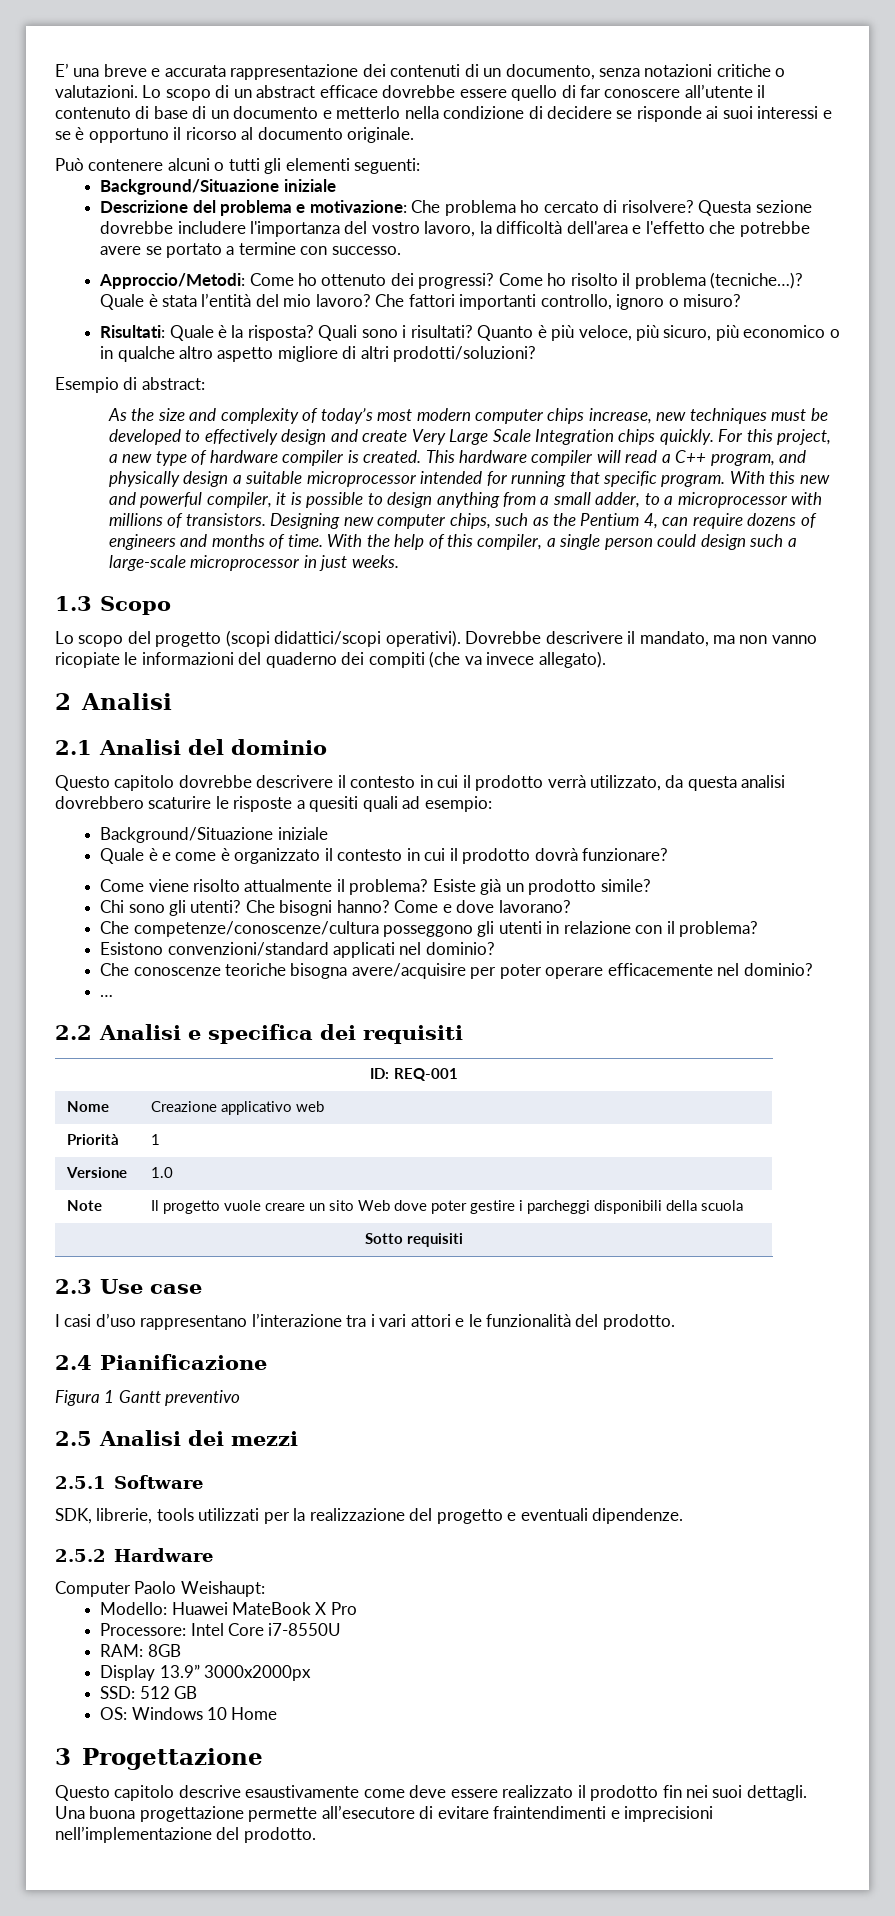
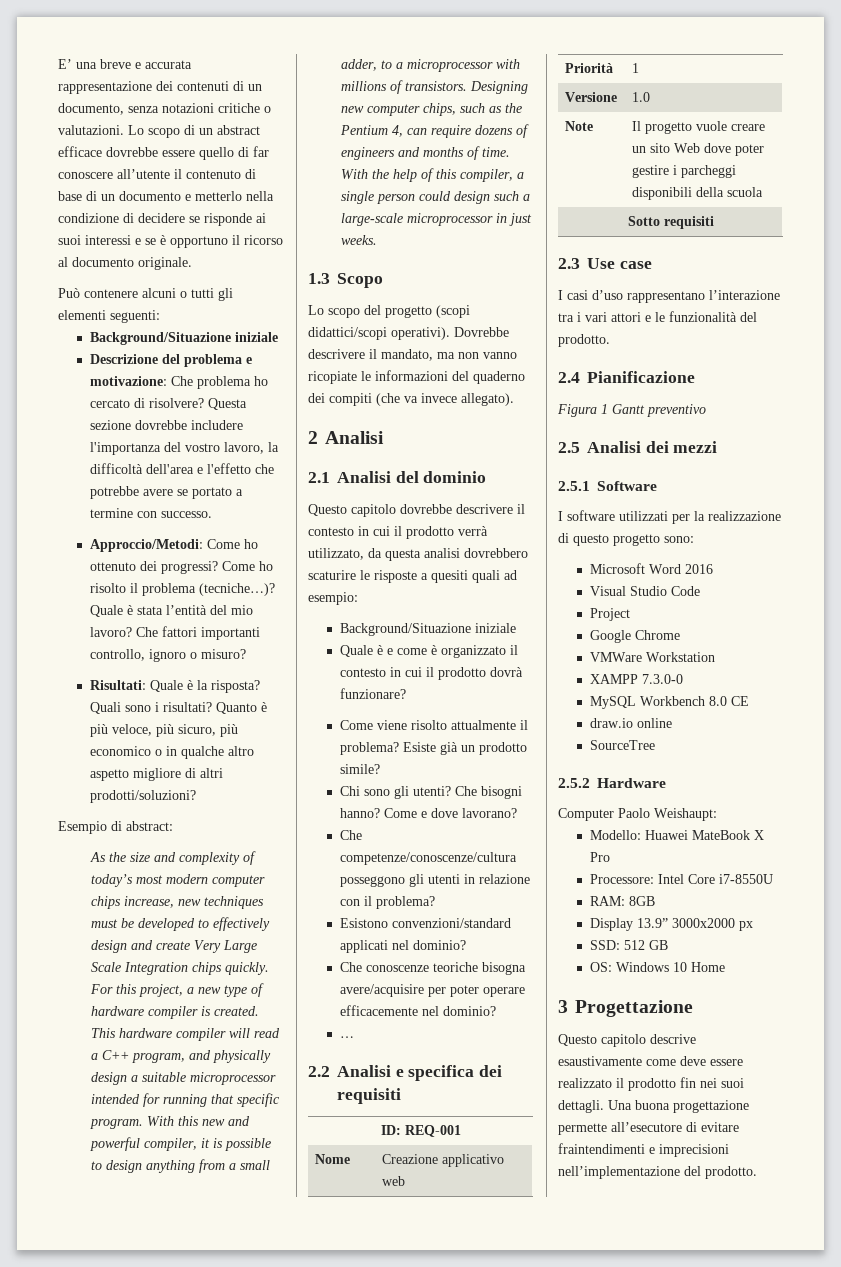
[55,1508,194,1524] SDK, librerie, tools -> [558,510,615,521] I software
[409,1508,684,1524] del progetto e eventuali dipendenze. -> [558,533,694,546] [589,563,713,574] [589,586,700,596] [589,608,630,621] [589,630,680,643] [589,652,715,662] [589,674,683,684] [589,696,749,709] [589,718,672,728] [589,740,655,750] di questo progetto sono: // Microsoft Word 2016 // Visual Studio Code // Project // Google Chrome // VMWare Workstation // XAMPP 7.3.0-0 // MySQL Workbench 8.0 CE // draw.io online // SourceTree
[203,1665,311,1681] 3000x2000px -> [671,918,753,931] 3000x2000 px

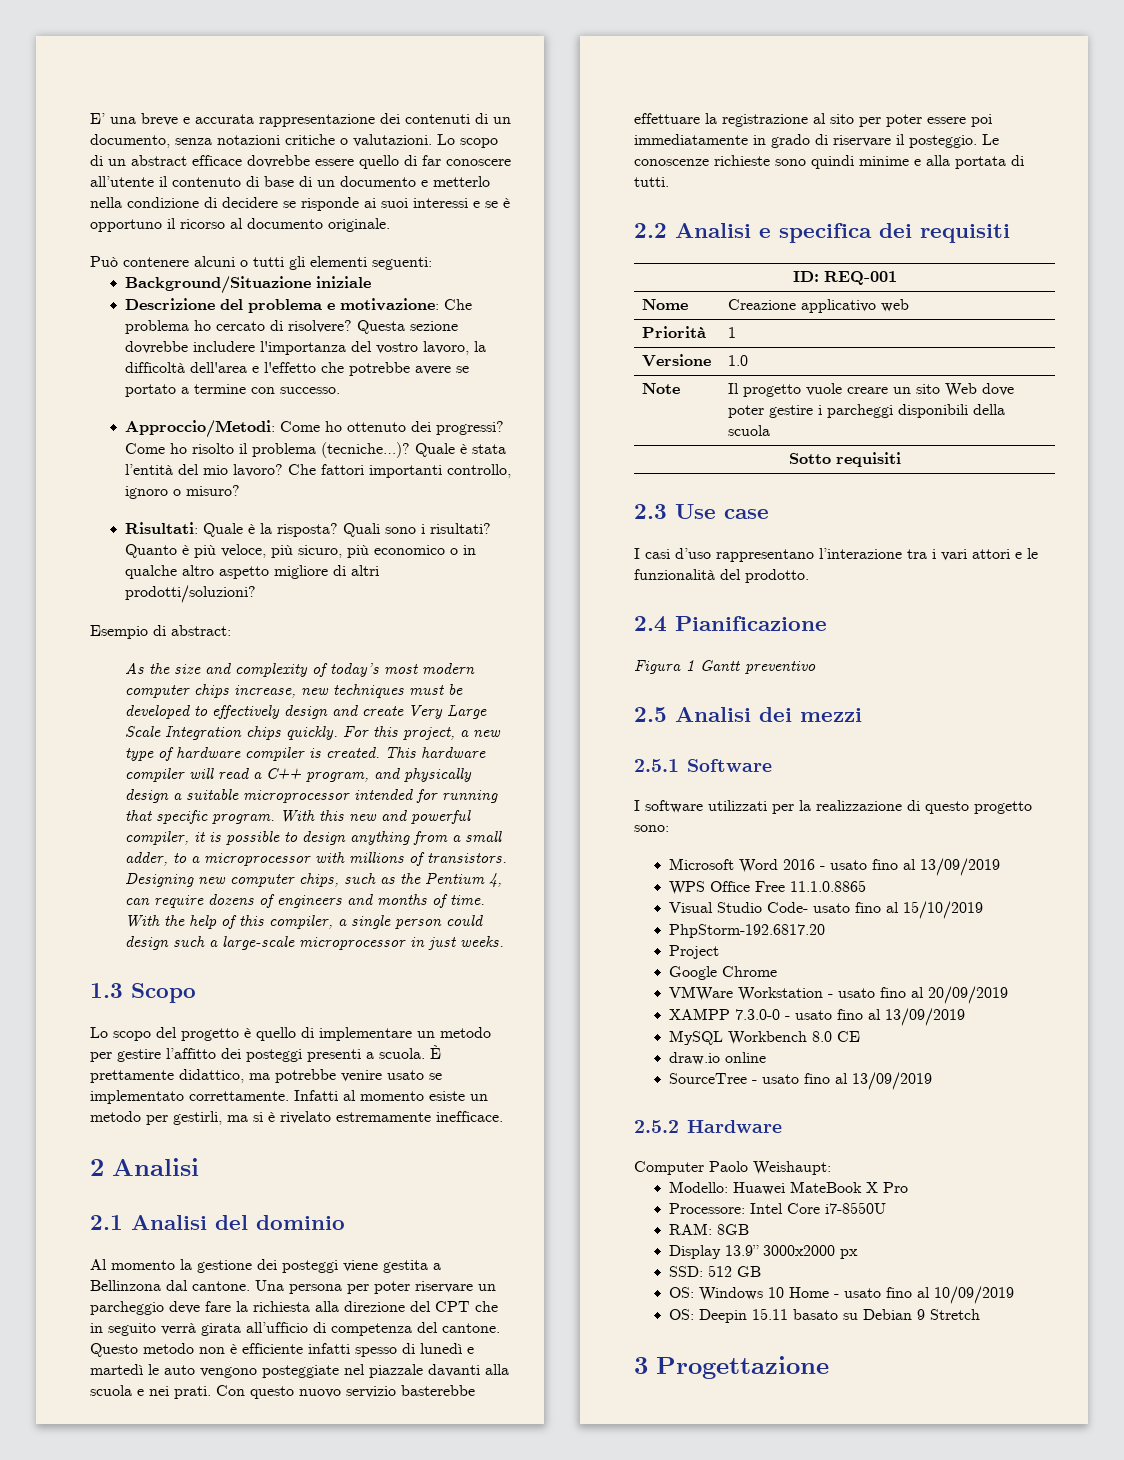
[436,305,470,318] [308,327,509,340] [308,349,517,361] [308,370,525,384] [308,393,514,406] (scopi didattici/scopi operativi). Dovrebbe descrivere il mandato, ma non vanno ricopiate le informazioni del quaderno dei compiti (che va invece allegato). -> [244,1027,491,1041] [90,1045,441,1062] [90,1069,442,1083] [90,1090,488,1104] [90,1111,503,1125] è quello di implementare un metodo per gestire l’affitto dei posteggi presenti a scuola. È prettamente didattico, ma potrebbe venire usato se implementato correttamente. Infatti al momento esiste un metodo per gestirli, ma si è rivelato estremamente inefficace.
[308,504,525,517] [308,526,488,539] [308,548,528,561] [308,570,517,583] [308,592,358,605] [339,623,516,636] [339,645,518,658] [339,667,523,680] [339,688,406,699] [339,720,528,730] [339,742,527,755] [339,764,380,774] [339,786,522,799] [339,808,517,818] [339,830,362,840] [339,852,517,865] [339,874,530,887] [339,896,435,909] [339,918,511,928] [339,940,466,953] [339,962,526,975] [339,984,525,997] [339,1005,496,1016] [339,1036,354,1038] Questo capitolo dovrebbe descrivere il contesto in cui il prodotto verrà utilizzato, da questa analisi dovrebbero scaturire le risposte a quesiti quali ad esempio: // Background/Situazione iniziale // Quale è e come è organizzato il contesto in cui il prodotto dovrà funzionare? // Come viene risolto attualmente il problema? Esiste già un prodotto simile? // Chi sono gli utenti? Che bisogni hanno? Come e dove lavorano? // Che competenze/conoscenze/cultura posseggono gli utenti in relazione con il problema? // Esistono convenzioni/standard applicati nel dominio? // Che conoscenze teoriche bisogna avere/acquisire per poter operare efficacemente nel dominio? // … -> [90,1259,441,1273] [90,1280,496,1294] [90,1301,498,1315] [90,1322,500,1336] [90,1343,474,1357] [90,1364,509,1378] [90,1385,475,1399] [634,113,992,127] [634,134,999,148] [634,155,1024,169] [634,177,669,187] Al momento la gestione dei posteggi viene gestita a Bellinzona dal cantone. Una persona per poter riservare un parcheggio deve fare la richiesta alla direzione del CPT che in seguito verrà girata all’ufficio di competenza del cantone. Questo metodo non è efficiente infatti spesso di lunedì e martedì le auto vengono posteggiate nel piazzale davanti alla scuola e nei prati. Con questo nuovo servizio basterebbe effettuare la registrazione al sito per poter essere poi immediatamente in grado di riservare il posteggio. Le conoscenze richieste sono quindi minime e alla portata di tutti.
[589,586,700,596] // Visual Studio Code -> [820,858,1001,876] [669,880,867,895] [669,901,984,919] [669,924,826,938] - usato fino al 13/09/2019 // WPS Office Free 11.1.0.8865 // Visual Studio Code- usato fino al 15/10/2019 // PhpStorm-192.6817.20
[589,674,683,684] // XAMPP 7.3.0-0 -> [828,986,1009,1004] [669,1008,966,1026] - usato fino al 20/09/2019 // XAMPP 7.3.0-0 - usato fino al 13/09/2019
(655, 745) none -> [752,1072,933,1090] - usato fino al 13/09/2019
[558,1000,693,1017] [558,1034,696,1047] [558,1056,743,1066] [558,1077,744,1091] [558,1100,749,1113] [558,1122,739,1135] [558,1143,729,1157] [558,1166,757,1179] // 3 Progettazione // Questo capitolo descrive esaustivamente come deve essere realizzato il prodotto fin nei suoi dettagli. Una buona progettazione permette all’esecutore di evitare fraintendimenti e imprecisioni nell’implementazione del prodotto. -> [834,1286,1015,1304] [669,1308,981,1323] [634,1356,829,1379] - usato fino al 10/09/2019 // OS: Deepin 15.11 basato su Debian 9 Stretch // 3 Progettazione

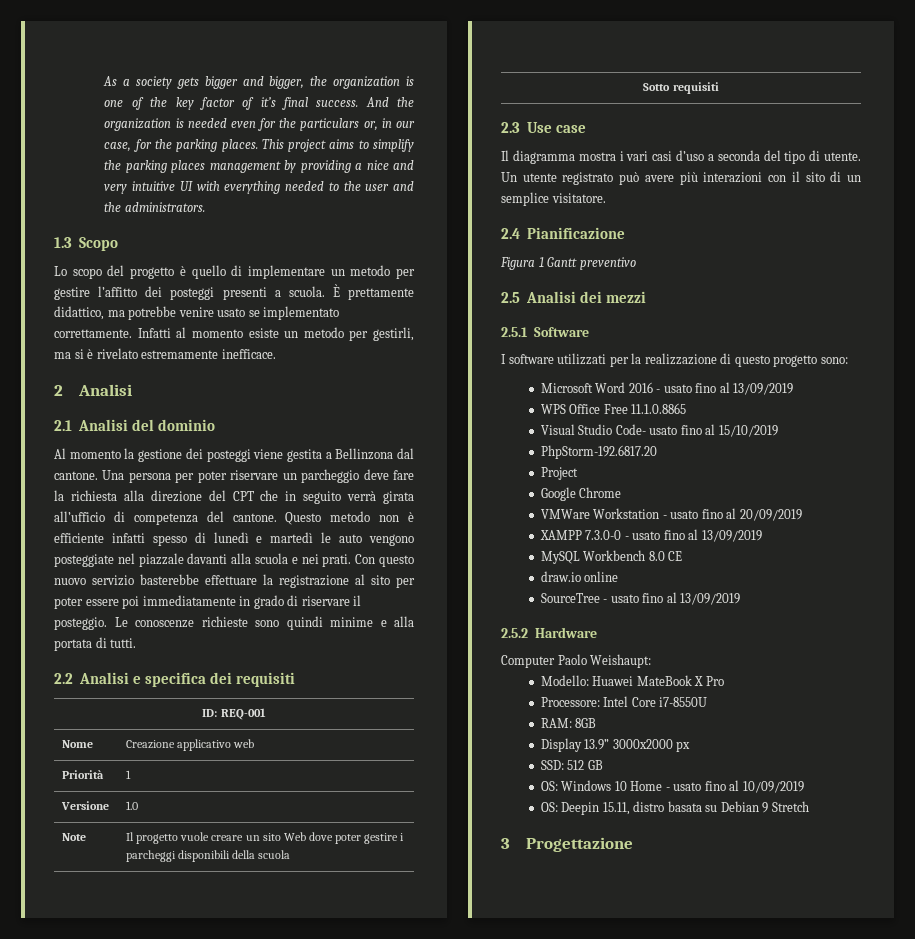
[90,113,511,127] [90,134,498,148] [90,155,511,169] [90,176,490,187] [90,197,510,211] [90,218,390,232] [90,256,432,270] [125,276,372,294] [125,298,473,313] [125,320,459,334] [125,341,487,355] [125,362,470,376] [125,384,341,397] [125,420,505,438] [125,442,507,458] [125,464,512,478] [125,485,241,499] [125,522,492,537] [125,544,477,558] [125,565,380,579] [125,585,257,603] [90,625,231,639] [125,662,476,677] [125,684,464,698] [125,705,488,719] [125,726,502,740] [125,747,487,761] [125,767,473,782] [125,789,499,803] [125,810,472,824] [125,831,503,845] [125,852,508,866] [125,872,503,887] [125,894,486,908] [125,915,484,929] [125,936,505,950] E’ una breve e accurata rappresentazione dei contenuti di un documento, senza notazioni critiche o valutazioni. Lo scopo di un abstract efficace dovrebbe essere quello di far conoscere all’utente il contenuto di base di un documento e metterlo nella condizione di decidere se risponde ai suoi interessi e se è opportuno il ricorso al documento originale. // Può contenere alcuni o tutti gli elementi seguenti: // Background/Situazione iniziale // Descrizione del problema e motivazione: Che problema ho cercato di risolvere? Questa sezione dovrebbe includere l'importanza del vostro lavoro, la difficoltà dell'area e l'effetto che potrebbe avere se portato a termine con successo. // Approccio/Metodi: Come ho ottenuto dei progressi? Come ho risolto il problema (tecniche…)? Quale è stata l’entità del mio lavoro? Che fattori importanti controllo, ignoro o misuro? // Risultati: Quale è la risposta? Quali sono i risultati? Quanto è più veloce, più sicuro, più economico o in qualche altro aspetto migliore di altri prodotti/soluzioni? // Esempio di abstract: // As the size and complexity of today’s most modern computer chips increase, new techniques must be developed to effectively design and create Very Large Scale Integration chips quickly. For this project, a new type of hardware compiler is created. This hardware compiler will read a C++ program, and physically design a suitable microprocessor intended for running that specific program. With this new and powerful compiler, it is possible to design anything from a small adder, to a microprocessor with millions of transistors. Designing new computer chips, such as the Pentium 4, can require dozens of engineers and months of time. With the help of this compiler, a single person could design such a large-scale microprocessor in just weeks. -> [103,76,414,89] [104,97,414,110] [104,118,416,131] [104,139,415,152] [104,160,415,173] [104,181,414,194] [104,202,205,212] As a society gets bigger and bigger, the organization is one of the key factor of it’s final success. And the organization is needed even for the particulars or, in our case, for the parking places. This project aims to simplify the parking places management by providing a nice and very intuitive UI with everything needed to the user and the administrators.
[634,548,1038,562] [634,569,809,583] I casi d’uso rappresentano l’interazione tra i vari attori e le funzionalità del prodotto. -> [501,150,861,164] [501,171,862,185] [501,192,606,206] Il diagramma mostra i vari casi d’uso a seconda del tipo di utente. Un utente registrato può avere più interazioni con il sito di un semplice visitatore.
[752,1308,839,1320] 15.11 basato -> [602,801,702,815] 15.11, distro basata

